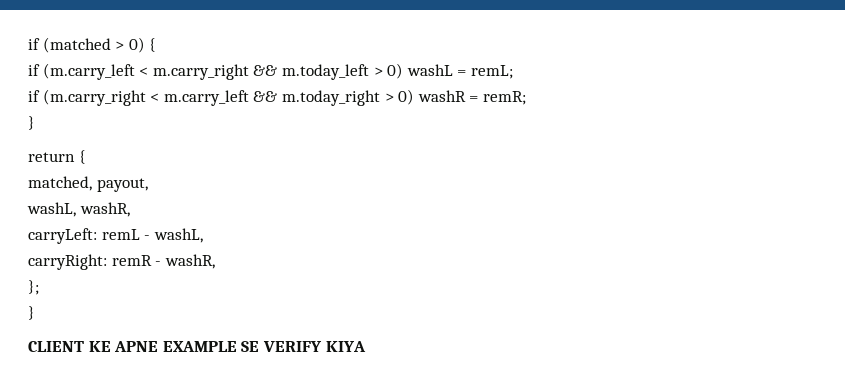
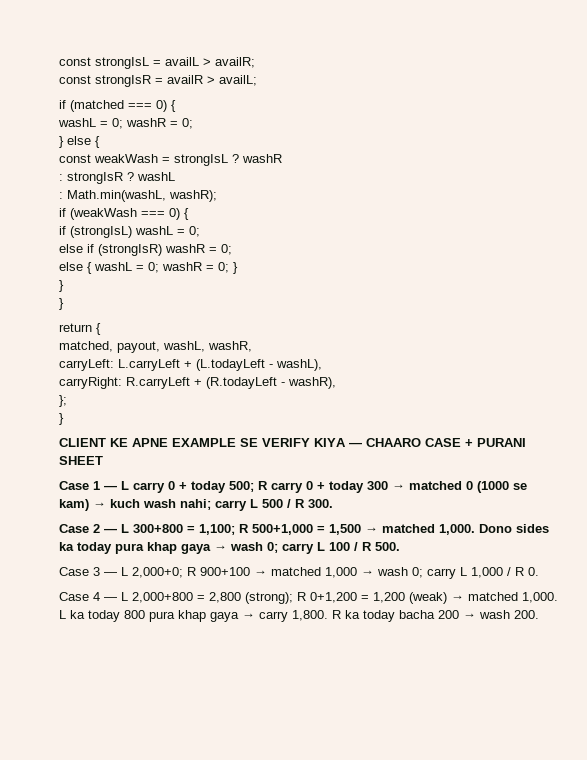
[28,37,157,53] [28,63,513,80] [28,89,526,106] if (matched > 0) { // if (m.carry_left < m.carry_right && m.today_left > 0) washL = remL; // if (m.carry_right < m.carry_left && m.today_right > 0) washR = remR; -> [59,57,255,69] [59,75,257,87] [59,100,176,112] [58,118,193,129] [59,136,100,148] [59,154,282,166] [59,172,175,184] [59,190,217,202] [59,208,189,220] [59,226,200,238] [59,244,232,256] [59,262,238,274] [59,280,64,292] const strongIsL = availL > availR; // const strongIsR = availR > availL; // if (matched === 0) { // washL = 0; washR = 0; // } else { // const weakWash = strongIsL ? washR // : strongIsR ? washL // : Math.min(washL, washR); // if (weakWash === 0) { // if (strongIsL) washL = 0; // else if (strongIsR) washR = 0; // else { washL = 0; washR = 0; } // }
(148, 185) // -> (160, 347) none
[101,228,203,243] [28,254,215,270] remL - washL, // carryRight: remR - washR, -> [118,359,322,371] [59,377,336,389] L.carryLeft + (L.todayLeft - washL), // carryRight: R.carryLeft + (R.todayLeft - washR),
(366, 346) none -> [349,438,526,447] [59,456,103,465] [59,481,527,493] [59,499,333,511] [59,524,549,535] [59,542,400,554] [59,567,539,579] [59,592,558,604] [59,610,539,622] — CHAARO CASE + PURANI SHEET // Case 1 — L carry 0 + today 500; R carry 0 + today 300 → matched 0 (1000 se kam) → kuch wash nahi; carry L 500 / R 300. // Case 2 — L 300+800 = 1,100; R 500+1,000 = 1,500 → matched 1,000. Dono sides ka today pura khap gaya → wash 0; carry L 100 / R 500. // Case 3 — L 2,000+0; R 900+100 → matched 1,000 → wash 0; carry L 1,000 / R 0. // Case 4 — L 2,000+800 = 2,800 (strong); R 0+1,200 = 1,200 (weak) → matched 1,000. L ka today 800 pura khap gaya → carry 1,800. R ka today bacha 200 → wash 200.

